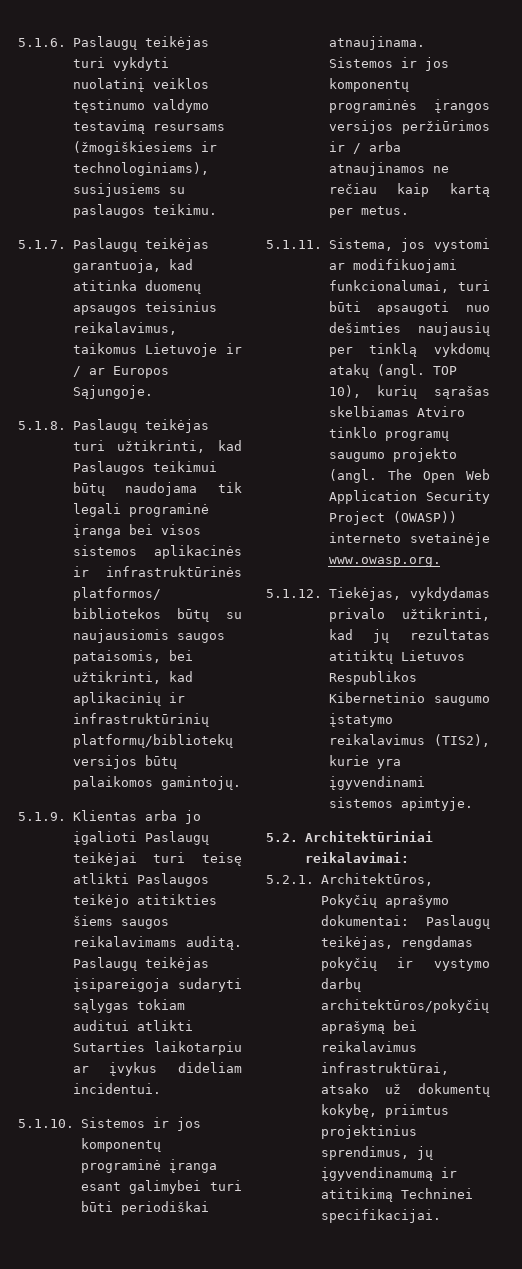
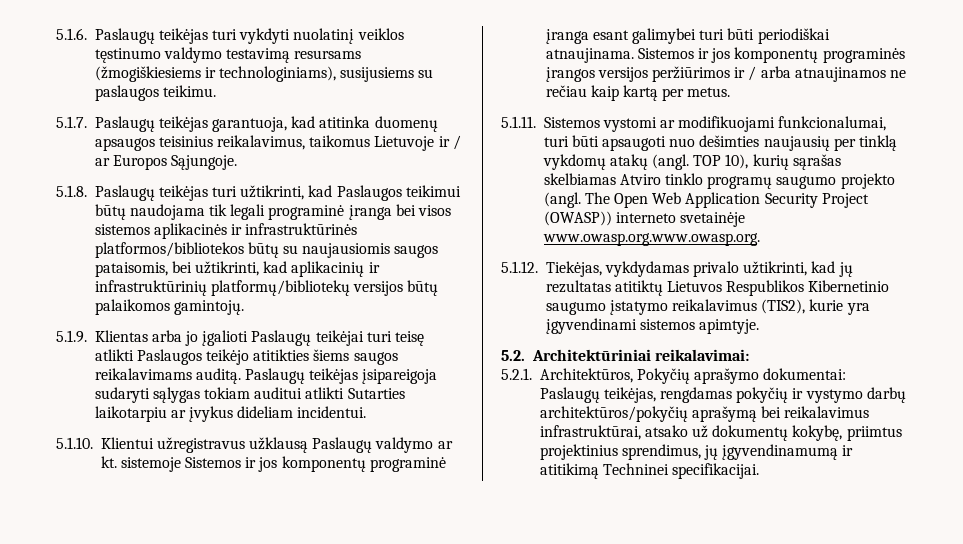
(74, 1123) none -> [100,437,453,453] [100,456,181,472] Klientui užregistravus užklausą Paslaugų valdymo ar kt. sistemoje
[328,238,426,252] Sistema, jos -> [543,117,600,128] Sistemos
[328,557,441,567] www.owasp.org. -> [542,233,760,246] www.owasp.org.www.owasp.org.

